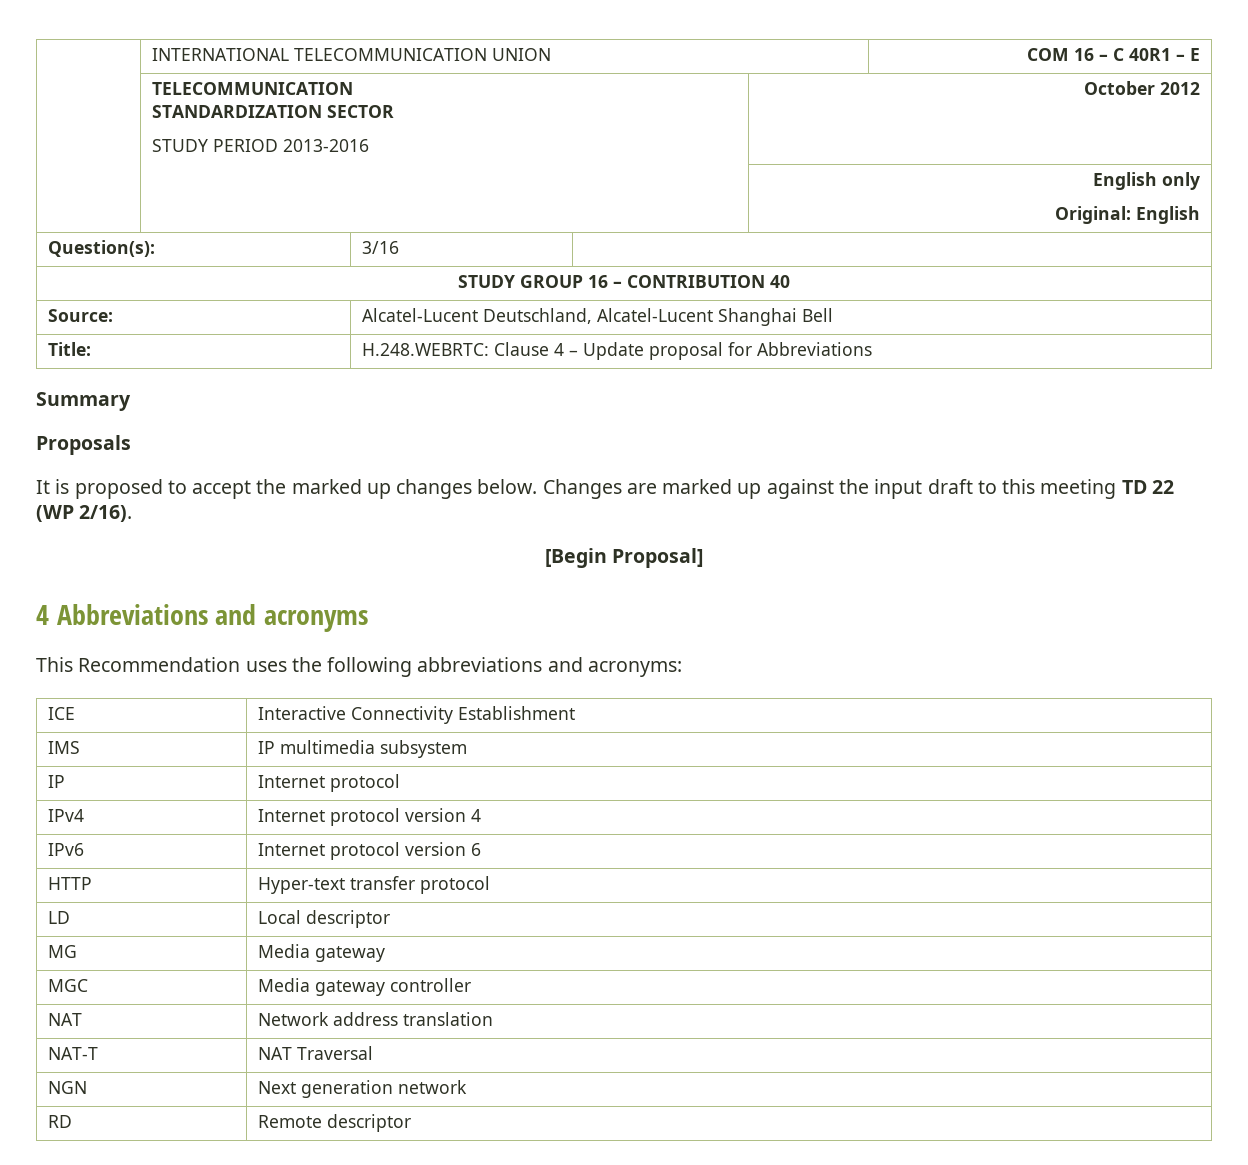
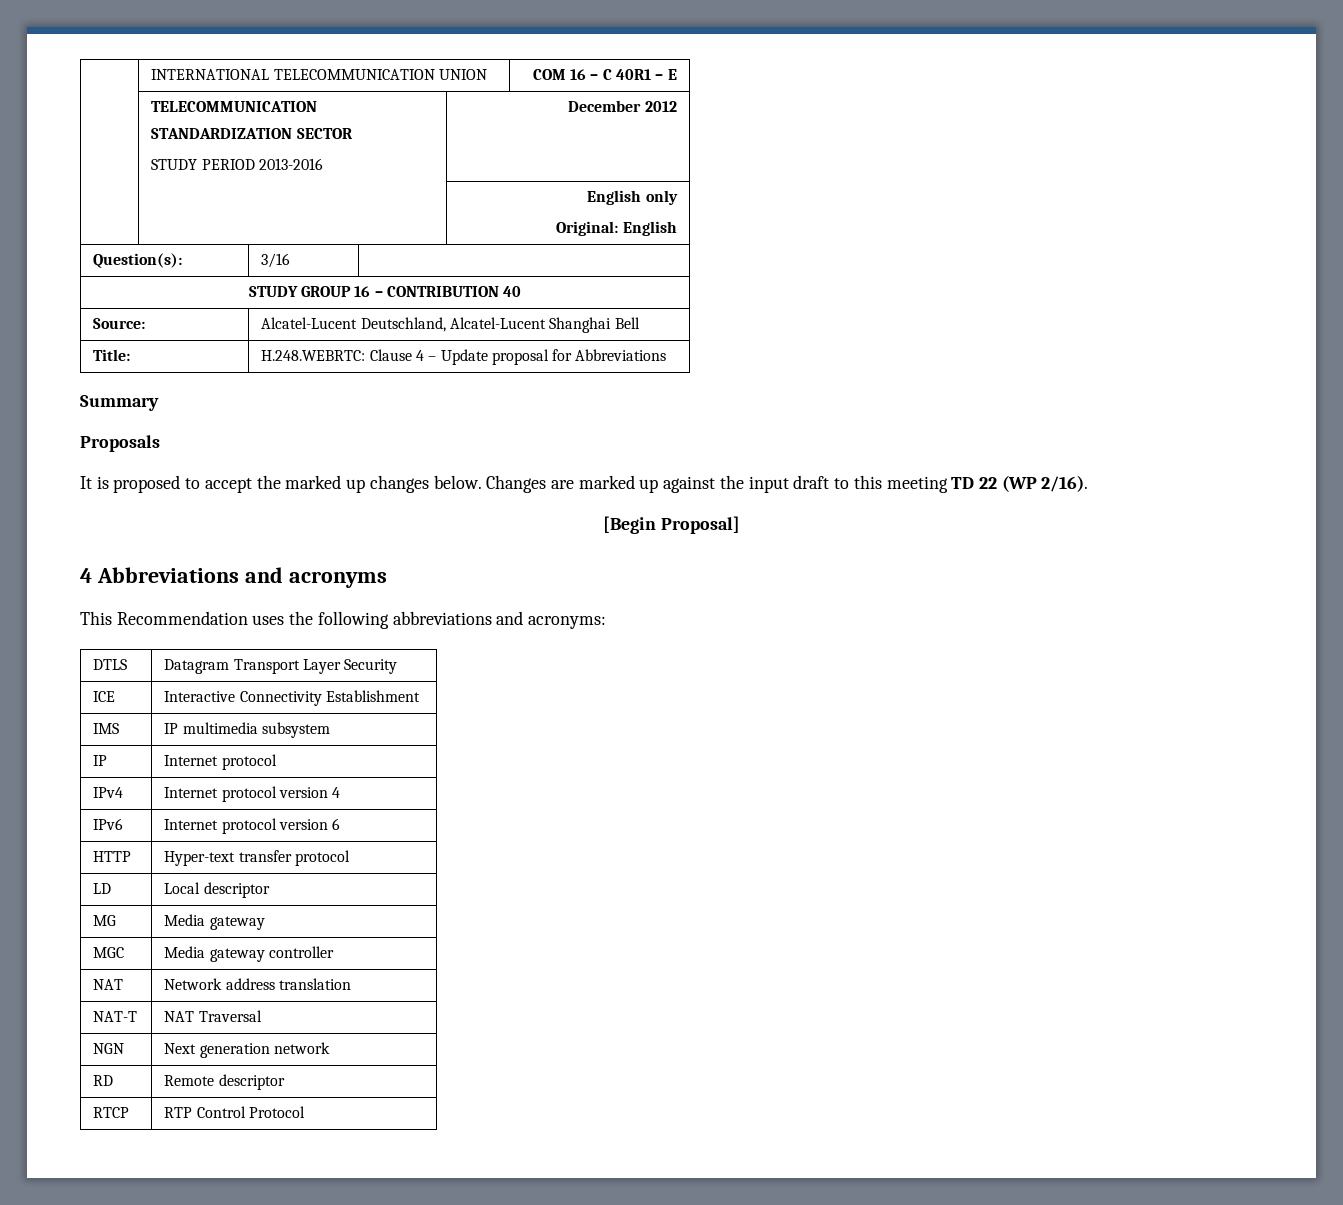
[1084,81,1156,95] October -> [568,100,642,112] December
(682, 669) none -> [93,659,128,670] [164,659,398,674] // DTLS | Datagram Transport Layer Security
(411, 1123) none -> [93,1107,130,1118] [164,1106,305,1118] // RTCP | RTP Control Protocol

